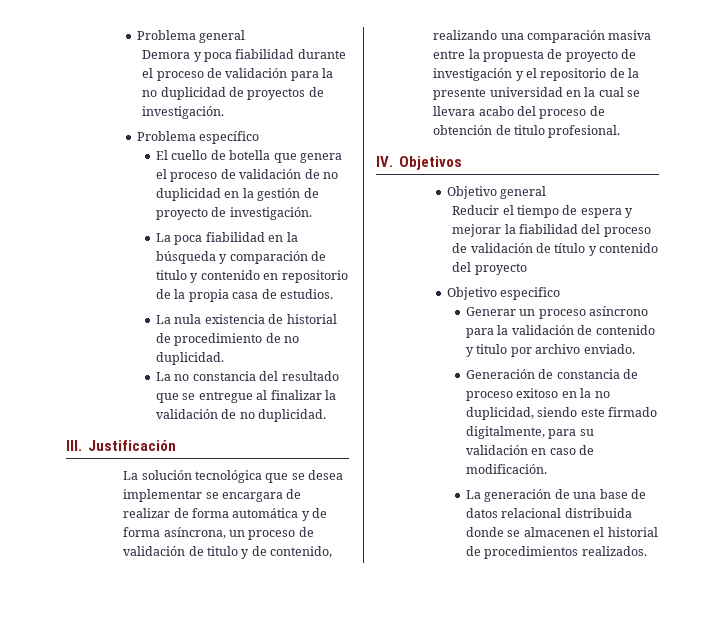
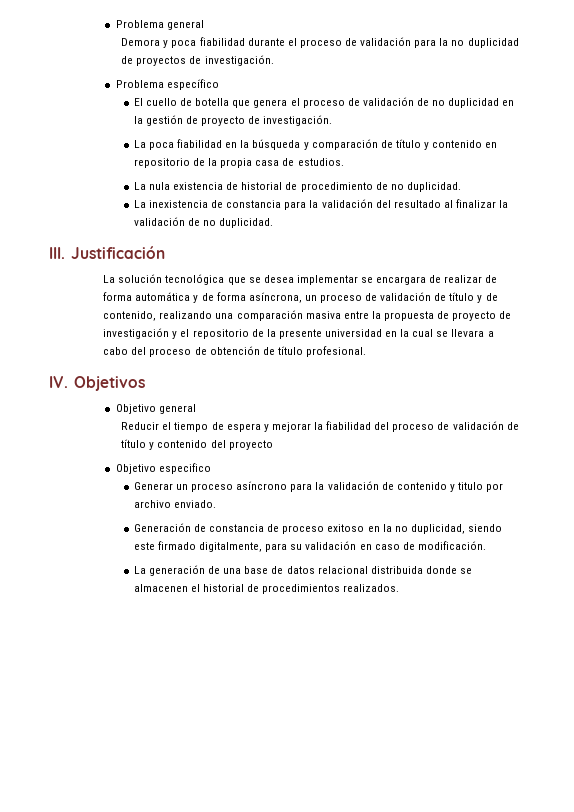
[156,270,188,280] titulo -> [395,139,421,148] título
[174,371,339,381] [156,391,253,403] no constancia del resultado que se entregue -> [148,199,441,210] inexistencia de constancia para la validación del resultado
[207,546,239,556] titulo -> [449,292,475,301] título
[478,106,514,116] acabo -> [487,331,494,337] [103,347,129,355] a cabo
[514,125,546,135] titulo -> [277,346,303,355] título

